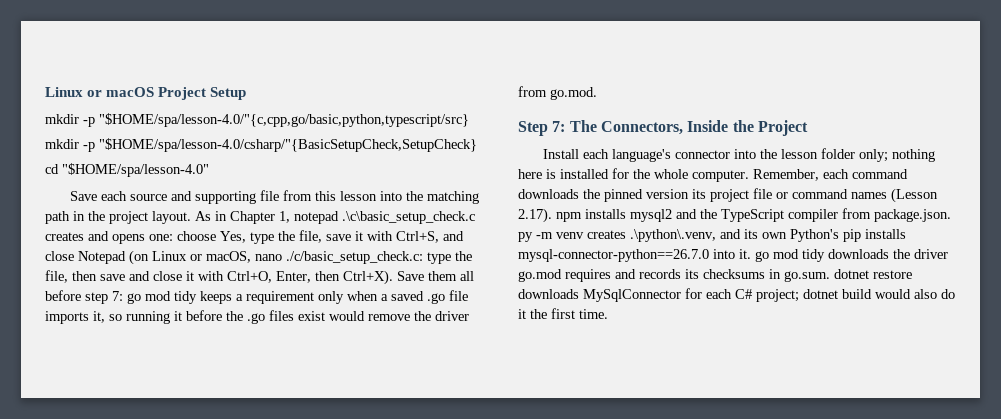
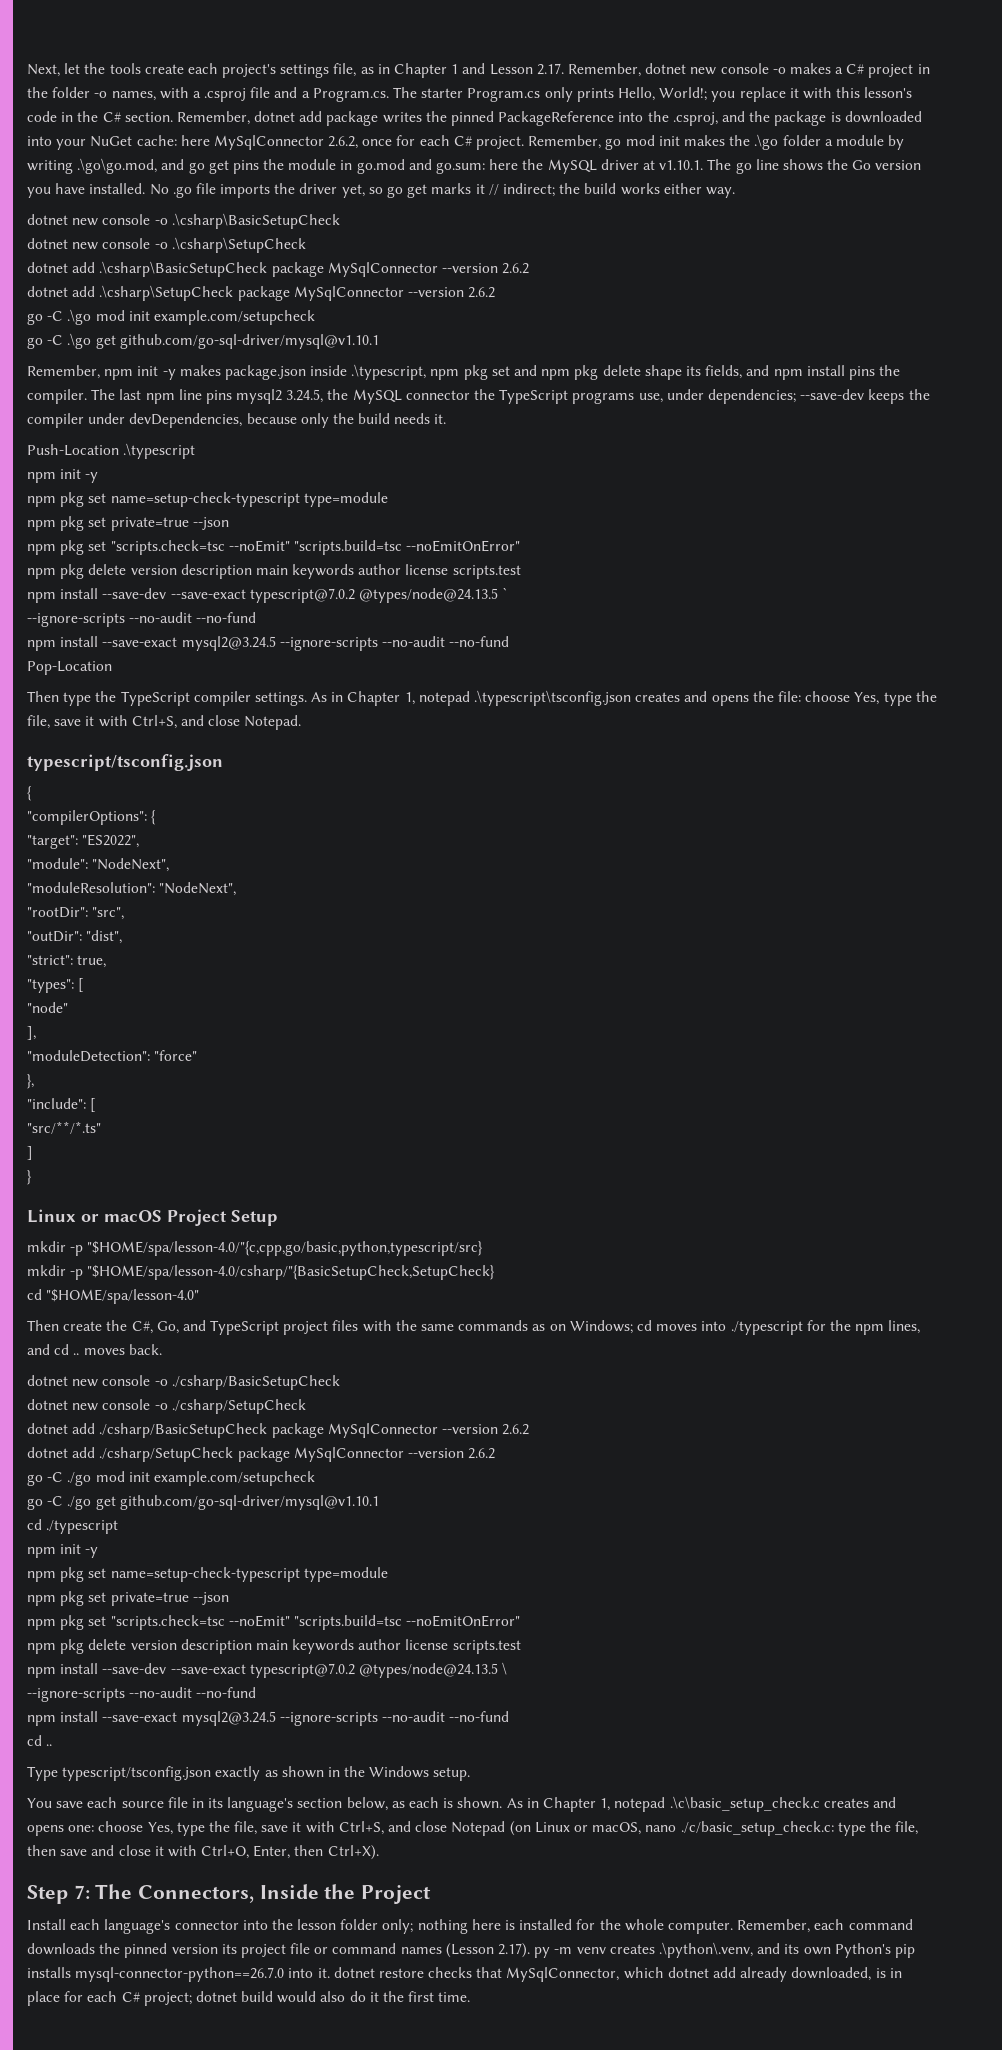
(45, 92) none -> [27,63,930,78] [27,87,913,102] [27,111,922,126] [27,134,905,150] [27,158,922,174] [27,183,735,198] [27,213,340,229] [27,237,306,253] [27,261,530,277] [27,285,496,301] [27,309,315,325] [27,333,379,349] [27,364,901,380] [27,389,930,404] [27,413,447,428] [27,443,196,459] [27,469,99,483] [27,492,388,507] [27,516,229,531] [27,540,521,555] [27,564,521,579] [27,587,509,603] [27,612,257,627] [27,636,510,651] [27,661,112,675] [27,690,937,706] [27,715,302,730] [27,754,223,771] [27,786,32,801] [27,810,157,825] [27,834,140,849] [27,858,170,872] [27,882,237,896] [27,907,125,920] [27,930,123,944] [27,955,107,968] [27,978,85,993] [27,1002,68,1013] [27,1026,36,1040] [27,1050,198,1062] [27,1074,34,1089] [27,1098,97,1112] [27,1121,101,1134] [27,1146,33,1160] [27,1170,32,1185] Next, let the tools create each project's settings file, as in Chapter 1 and Lesson 2.17. Remember, dotnet new console -o makes a C# project in the folder -o names, with a .csproj file and a Program.cs. The starter Program.cs only prints Hello, World!; you replace it with this lesson's code in the C# section. Remember, dotnet add package writes the pinned PackageReference into the .csproj, and the package is downloaded into your NuGet cache: here MySqlConnector 2.6.2, once for each C# project. Remember, go mod init makes the .\go folder a module by writing .\go\go.mod, and go get pins the module in go.mod and go.sum: here the MySQL driver at v1.10.1. The go line shows the Go version you have installed. No .go file imports the driver yet, so go get marks it // indirect; the build works either way. // dotnet new console -o .\csharp\BasicSetupCheck // dotnet new console -o .\csharp\SetupCheck // dotnet add .\csharp\BasicSetupCheck package MySqlConnector --version 2.6.2 // dotnet add .\csharp\SetupCheck package MySqlConnector --version 2.6.2 // go -C .\go mod init example.com/setupcheck // go -C .\go get github.com/go-sql-driver/mysql@v1.10.1 // Remember, npm init -y makes package.json inside .\typescript, npm pkg set and npm pkg delete shape its fields, and npm install pins the compiler. The last npm line pins mysql2 3.24.5, the MySQL connector the TypeScript programs use, under dependencies; --save-dev keeps the compiler under devDependencies, because only the build needs it. // Push-Location .\typescript // npm init -y // npm pkg set name=setup-check-typescript type=module // npm pkg set private=true --json // npm pkg set "scripts.check=tsc --noEmit" "scripts.build=tsc --noEmitOnError" // npm pkg delete version description main keywords author license scripts.test // npm install --save-dev --save-exact typescript@7.0.2 @types/node@24.13.5 ` // --ignore-scripts --no-audit --no-fund // npm install --save-exact mysql2@3.24.5 --ignore-scripts --no-audit --no-fund // Pop-Location // Then type the TypeScript compiler settings. As in Chapter 1, notepad .\typescript\tsconfig.json creates and opens the file: choose Yes, type the file, save it with Ctrl+S, and close Notepad. // typescript/tsconfig.json // { // "compilerOptions": { // "target": "ES2022", // "module": "NodeNext", // "moduleResolution": "NodeNext", // "rootDir": "src", // "outDir": "dist", // "strict": true, // "types": [ // "node" // ], // "moduleDetection": "force" // }, // "include": [ // "src/**/*.ts" // ] // } //
[70,190,480,204] [45,211,191,224] Save each source and supporting file from this lesson into the matching path in the project layout. -> [27,1320,921,1335] [27,1344,162,1355] [27,1375,340,1390] [27,1399,306,1414] [27,1423,530,1438] [27,1447,496,1462] [27,1471,315,1486] [27,1495,379,1510] [27,1519,119,1534] [27,1544,99,1558] [27,1567,388,1582] [27,1591,229,1606] [27,1615,521,1630] [27,1639,521,1654] [27,1662,508,1678] [27,1687,257,1702] [27,1711,510,1726] [27,1735,53,1746] [27,1766,471,1781] [27,1797,503,1812] Then create the C#, Go, and TypeScript project files with the same commands as on Windows; cd moves into ./typescript for the npm lines, and cd .. moves back. // dotnet new console -o ./csharp/BasicSetupCheck // dotnet new console -o ./csharp/SetupCheck // dotnet add ./csharp/BasicSetupCheck package MySqlConnector --version 2.6.2 // dotnet add ./csharp/SetupCheck package MySqlConnector --version 2.6.2 // go -C ./go mod init example.com/setupcheck // go -C ./go get github.com/go-sql-driver/mysql@v1.10.1 // cd ./typescript // npm init -y // npm pkg set name=setup-check-typescript type=module // npm pkg set private=true --json // npm pkg set "scripts.check=tsc --noEmit" "scripts.build=tsc --noEmitOnError" // npm pkg delete version description main keywords author license scripts.test // npm install --save-dev --save-exact typescript@7.0.2 @types/node@24.13.5 \ // --ignore-scripts --no-audit --no-fund // npm install --save-exact mysql2@3.24.5 --ignore-scripts --no-audit --no-fund // cd .. // Type typescript/tsconfig.json exactly as shown in the Windows setup. // You save each source file in its language's section below, as each is shown.
[397,271,474,281] [45,290,468,304] [45,310,469,324] [518,86,597,100] Save them all before step 7: go mod tidy keeps a requirement only when a saved .go file imports it, so running it before the .go files exist would remove the driver from go.mod. -> (379, 1852) none
[556,208,951,222] npm installs mysql2 and the TypeScript compiler from package.json. -> (531, 1950) none
[755,249,948,262] [518,269,912,282] [518,289,681,302] go mod tidy downloads the driver go.mod requires and records its checksums in go.sum. dotnet restore downloads MySqlConnector -> [333,1967,902,1982] [27,1991,60,2006] dotnet restore checks that MySqlConnector, which dotnet add already downloaded, is in place

